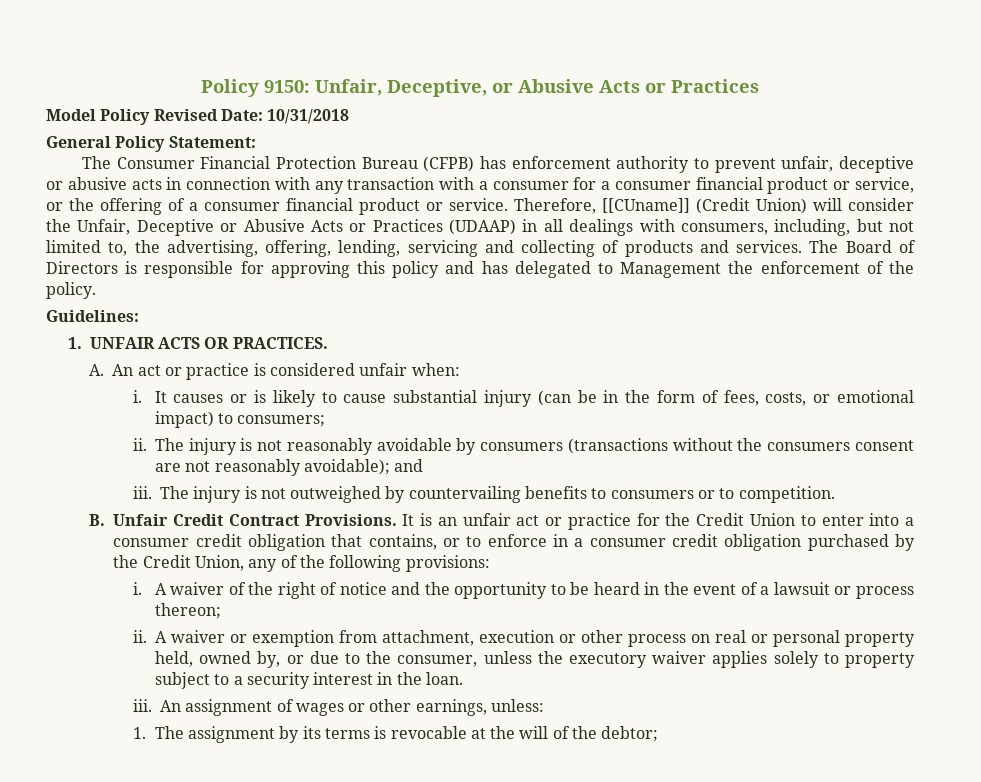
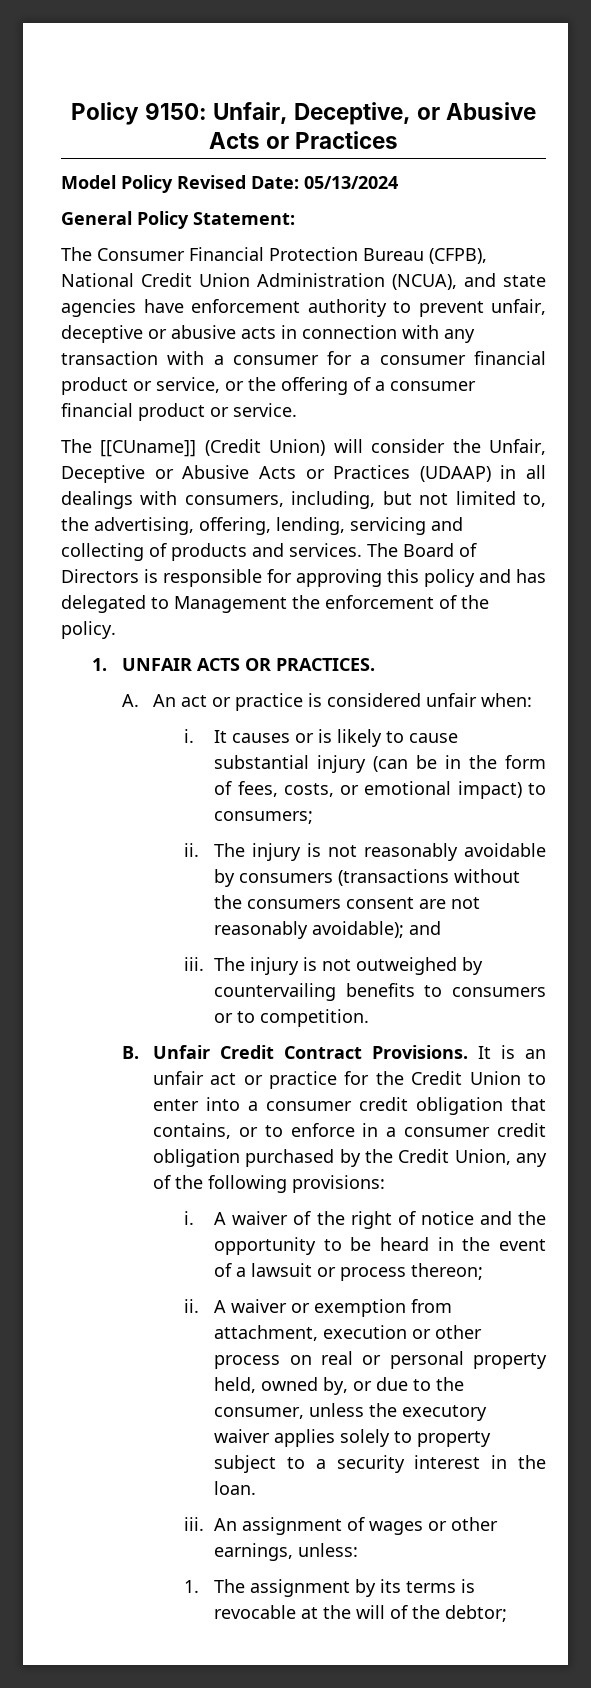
[267,109,350,124] 10/31/2018 -> [304,176,398,189] 05/13/2024
[423,156,507,172] (CFPB) has -> [429,248,487,264] [61,273,546,290] [61,299,184,317] (CFPB), National Credit Union Administration (NCUA), and state agencies have
[514,198,596,214] Therefore, -> [61,439,92,453] // The
[46,310,139,322] // Guidelines: -> (116, 630) none

